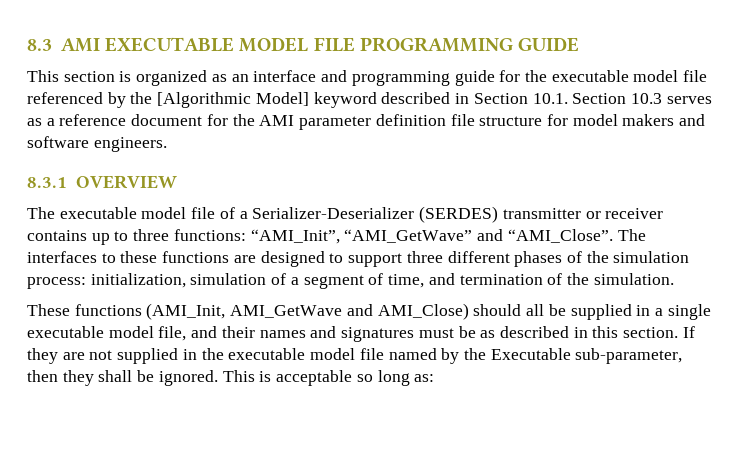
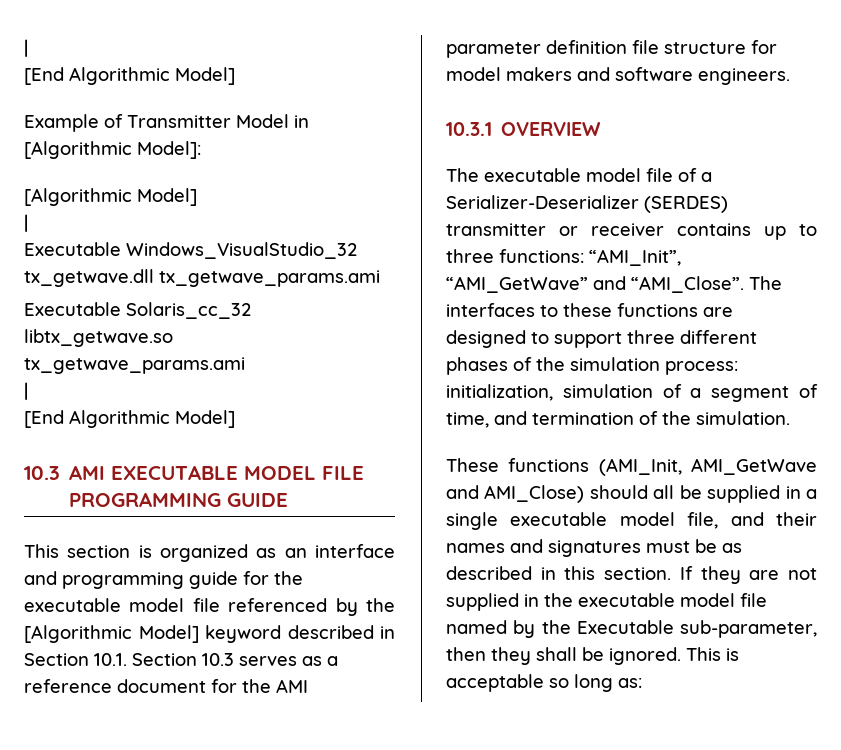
[27,39,52,51] 8.3 -> [24,39,28,57] [24,67,235,85] [24,114,309,132] [24,141,201,159] [24,188,197,206] [24,214,28,232] [24,242,357,259] [24,269,380,287] [24,302,251,319] [24,329,173,347] [24,357,245,374] [24,382,28,400] [24,410,235,428] [24,466,60,480] | // [End Algorithmic Model] // Example of Transmitter Model in [Algorithmic Model]: // [Algorithmic Model] // | // Executable Windows_VisualStudio_32 tx_getwave.dll tx_getwave_params.ami // Executable Solaris_cc_32 libtx_getwave.so tx_getwave_params.ami // | // [End Algorithmic Model] // 10.3
[27,177,67,188] 8.3.1 -> [446,122,492,136] 10.3.1

